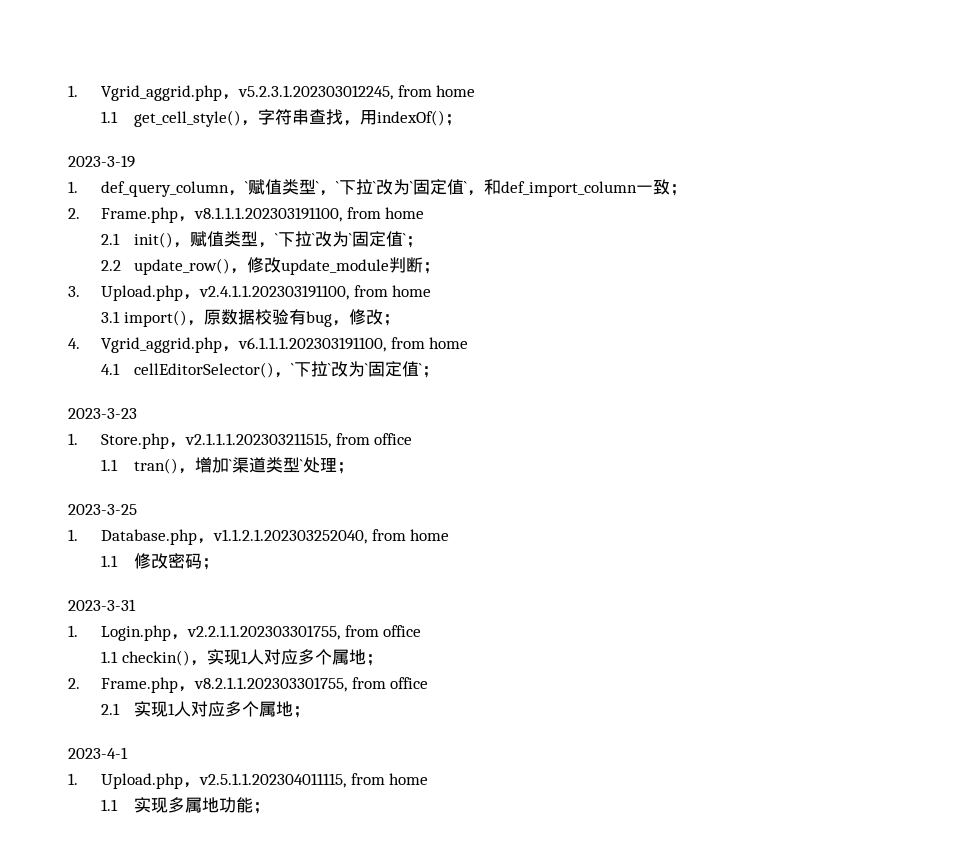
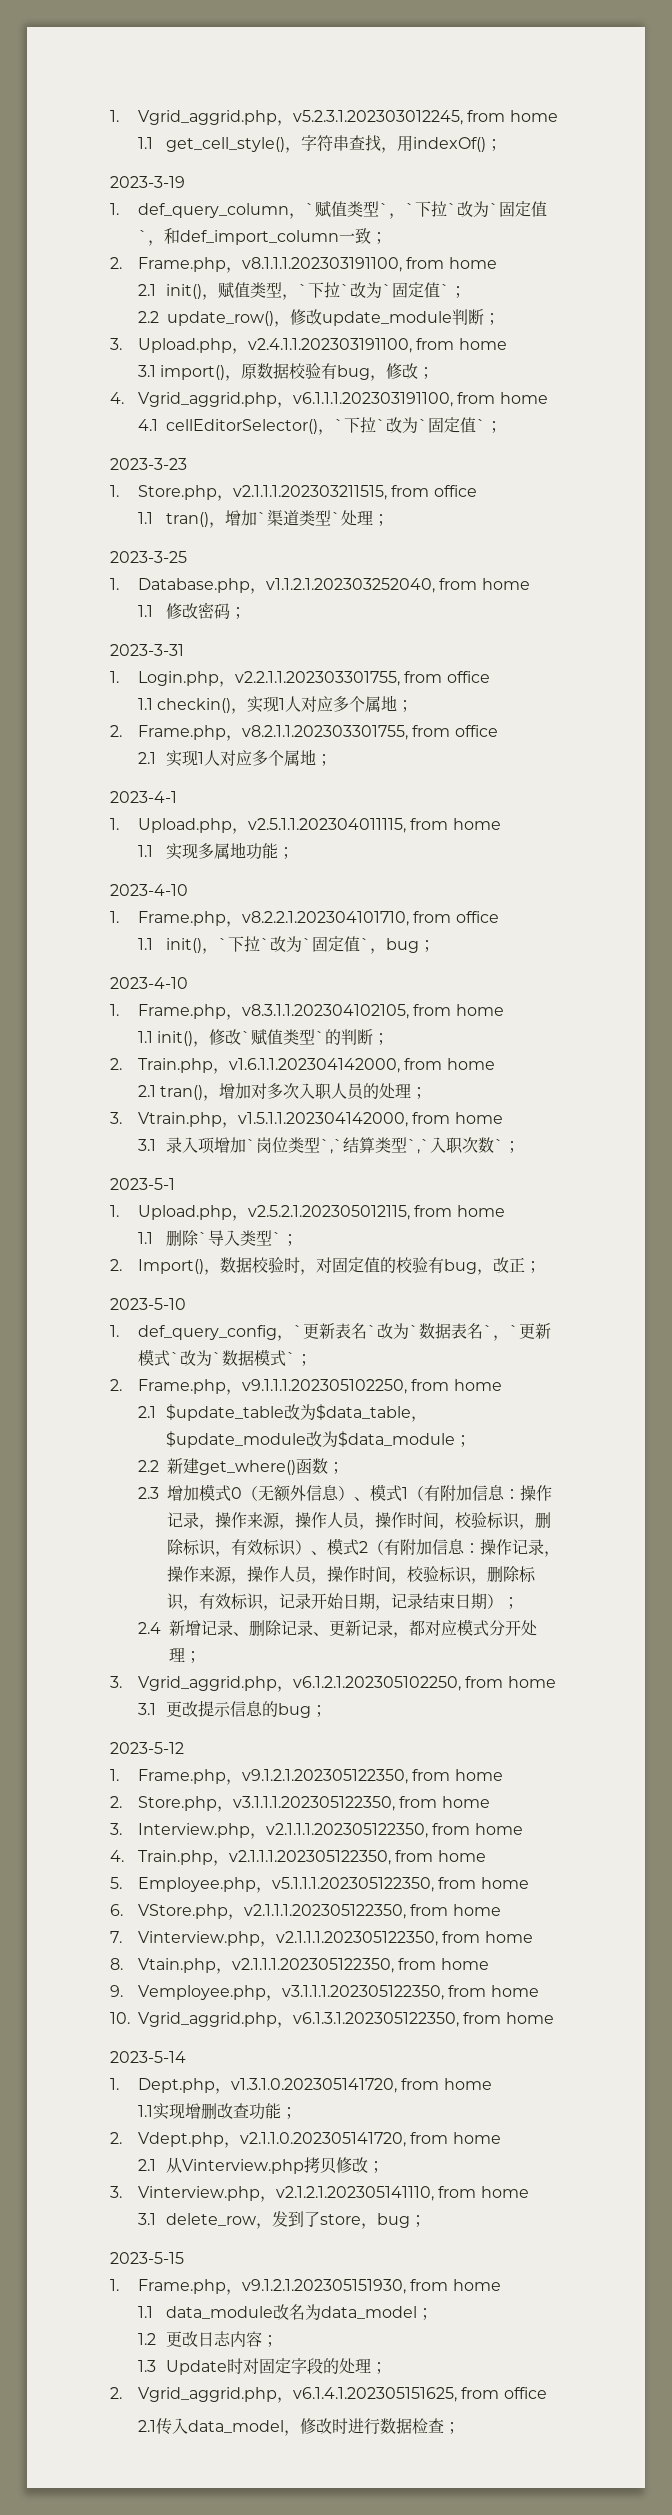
(271, 808) none -> [110,884,188,896] [110,911,499,927] [137,936,435,954] [110,977,188,989] [110,1004,504,1020] [137,1029,390,1047] [110,1058,495,1074] [137,1083,428,1101] [110,1112,503,1128] [137,1137,520,1154] [110,1178,175,1190] [110,1205,505,1221] [137,1230,298,1246] [110,1257,541,1275] [110,1298,186,1310] [110,1323,551,1341] [137,1349,312,1366] [110,1379,502,1395] [137,1404,427,1422] [165,1431,471,1448] [137,1458,344,1475] [137,1484,552,1502] [166,1512,551,1530] [166,1538,560,1557] [166,1566,536,1584] [166,1593,519,1611] [137,1619,537,1638] [168,1647,201,1663] [110,1676,556,1692] [137,1700,327,1718] [110,1742,184,1754] [110,1769,503,1785] [110,1796,490,1812] [110,1823,523,1839] [110,1850,486,1866] [110,1877,529,1893] [110,1904,501,1920] [110,1931,533,1947] [110,1958,489,1974] [110,1985,539,2001] [110,2012,554,2028] [110,2051,186,2063] [110,2078,492,2094] [137,2103,297,2120] [110,2132,501,2148] [137,2157,384,2174] [110,2186,529,2202] [137,2211,426,2229] [110,2252,184,2264] [110,2279,501,2295] [137,2304,433,2320] [137,2331,278,2347] [137,2358,387,2375] [110,2387,547,2403] [137,2418,460,2436] // 2023-4-10 // 1. Frame.php，v8.2.2.1.202304101710, from office // 1.1 init()，`下拉`改为`固定值`，bug； // 2023-4-10 // 1. Frame.php，v8.3.1.1.202304102105, from home // 1.1 init()，修改`赋值类型`的判断； // 2. Train.php，v1.6.1.1.202304142000, from home // 2.1 tran()，增加对多次入职人员的处理； // 3. Vtrain.php，v1.5.1.1.202304142000, from home // 3.1录入项增加`岗位类型`,`结算类型`,`入职次数`； // 2023-5-1 // 1. Upload.php，v2.5.2.1.202305012115, from home // 1.1删除`导入类型`； // 2. Import()，数据校验时，对固定值的校验有bug，改正； // 2023-5-10 // 1. def_query_config，`更新表名`改为`数据表名`，`更新模式`改为`数据模式`； // 2. Frame.php，v9.1.1.1.202305102250, from home // 2.1 $update_table改为$data_table，$update_module改为$data_module； // 2.2新建get_where()函数； // 2.3增加模式0（无额外信息）、模式1（有附加信息：操作记录，操作来源，操作人员，操作时间，校验标识，删除标识，有效标识）、模式2（有附加信息：操作记录，操作来源，操作人员，操作时间，校验标识，删除标识，有效标识，记录开始日期，记录结束日期）； // 2.4新增记录、删除记录、更新记录，都对应模式分开处理； // 3. Vgrid_aggrid.php，v6.1.2.1.202305102250, from home // 3.1更改提示信息的bug； // 2023-5-12 // 1. Frame.php，v9.1.2.1.202305122350, from home // 2. Store.php，v3.1.1.1.202305122350, from home // 3. Interview.php，v2.1.1.1.202305122350, from home // 4. Train.php，v2.1.1.1.202305122350, from home // 5. Employee.php，v5.1.1.1.202305122350, from home // 6. VStore.php，v2.1.1.1.202305122350, from home // 7. Vinterview.php，v2.1.1.1.202305122350, from home // 8. Vtain.php，v2.1.1.1.202305122350, from home // 9. Vemployee.php，v3.1.1.1.202305122350, from home // 10. Vgrid_aggrid.php，v6.1.3.1.202305122350, from home // 2023-5-14 // 1. Dept.php，v1.3.1.0.202305141720, from home // 1.1实现增删改查功能； // 2. Vdept.php，v2.1.1.0.202305141720, from home // 2.1从Vinterview.php拷贝修改； // 3. Vinterview.php，v2.1.2.1.202305141110, from home // 3.1 delete_row，发到了store，bug； // 2023-5-15 // 1. Frame.php，v9.1.2.1.202305151930, from home // 1.1 data_module改名为data_model； // 1.2更改日志内容； // 1.3 Update时对固定字段的处理； // 2. Vgrid_aggrid.php，v6.1.4.1.202305151625, from office // 2.1传入data_model，修改时进行数据检查；

